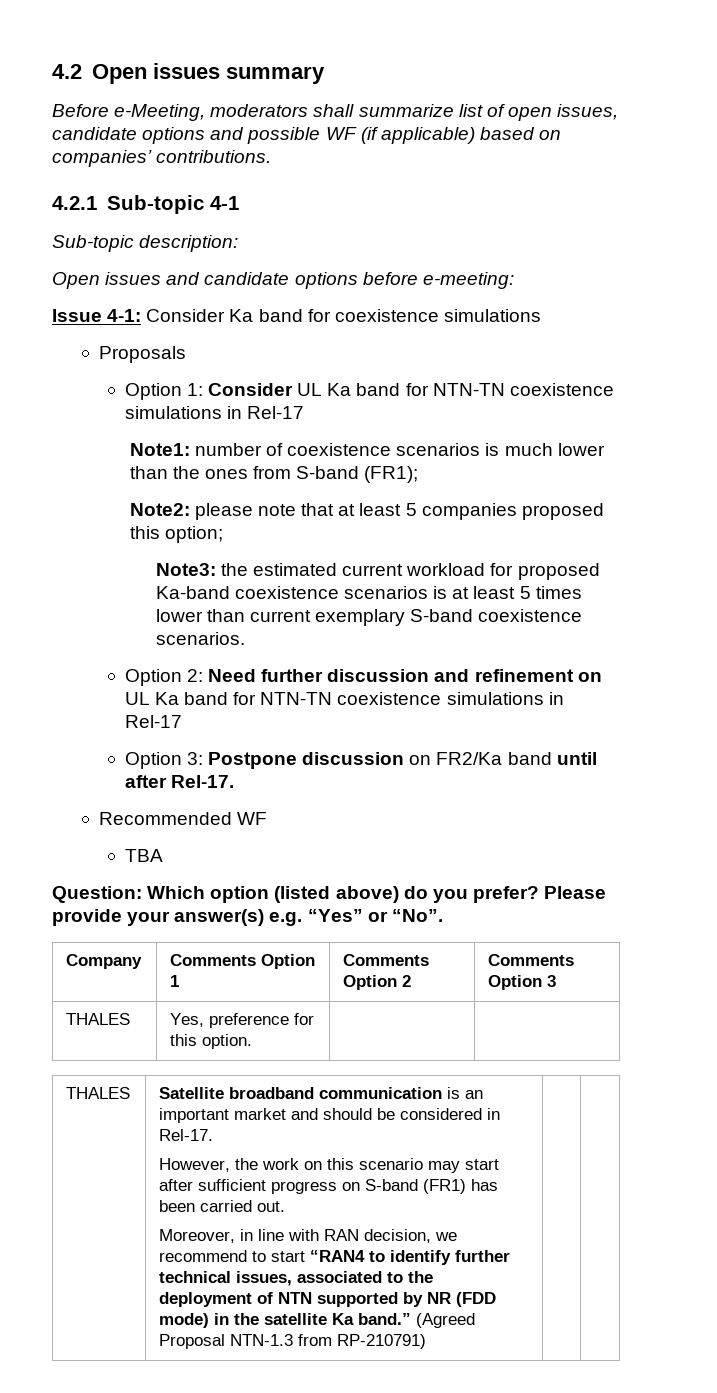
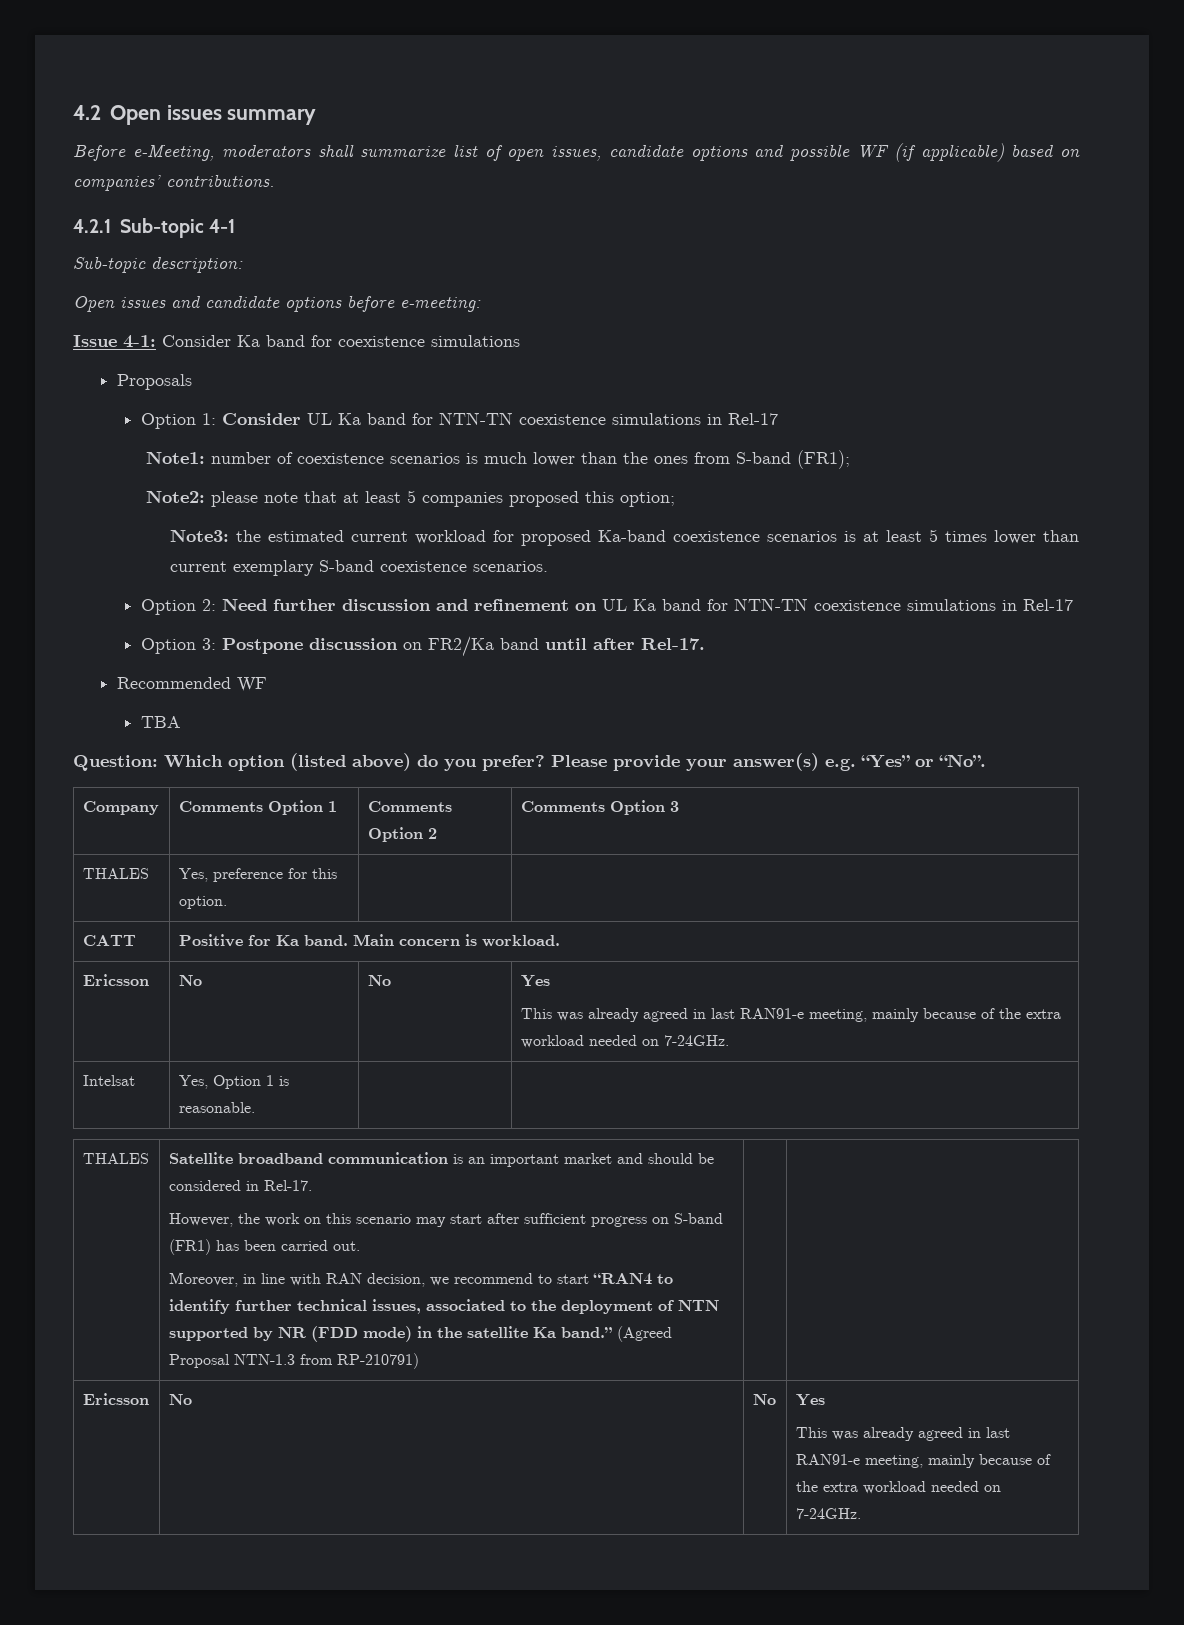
(253, 1041) none -> [82,935,136,946] [178,934,560,947] [82,974,149,986] [178,975,202,986] [367,975,391,986] [520,975,550,987] [520,1008,1061,1022] [520,1035,729,1048] [82,1075,135,1086] [178,1075,289,1089] [178,1102,255,1113] // CATT | Positive for Ka band. Main concern is workload. // Ericsson | No | No | Yes // This was already agreed in last RAN91-e meeting, mainly because of the extra workload needed on 7-24GHz. // Intelsat | Yes, Option 1 is reasonable. | |
(427, 1341) none -> [82,1393,149,1405] [168,1394,192,1405] [752,1394,776,1405] [795,1394,825,1406] [795,1427,1010,1441] [795,1454,1051,1468] [795,1481,1001,1494] [795,1508,861,1519] // Ericsson | No | No | Yes // This was already agreed in last RAN91-e meeting, mainly because of the extra workload needed on 7-24GHz.

